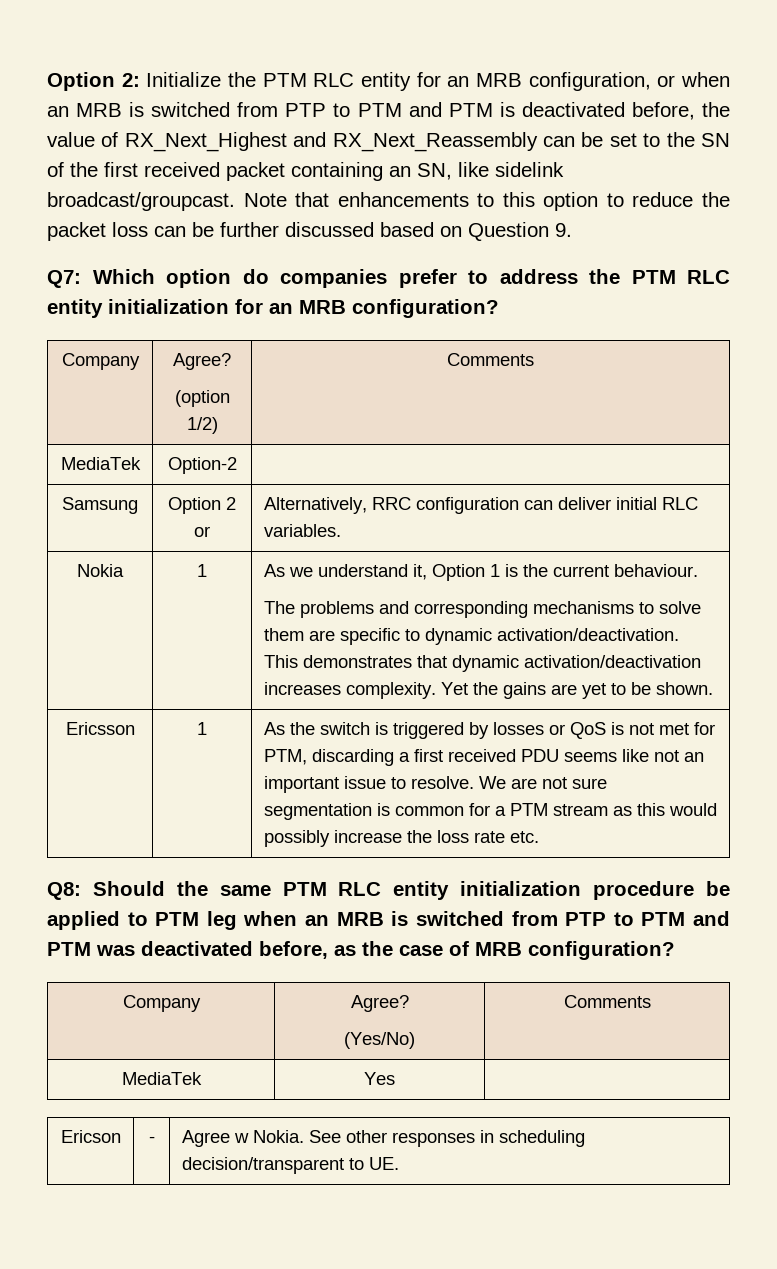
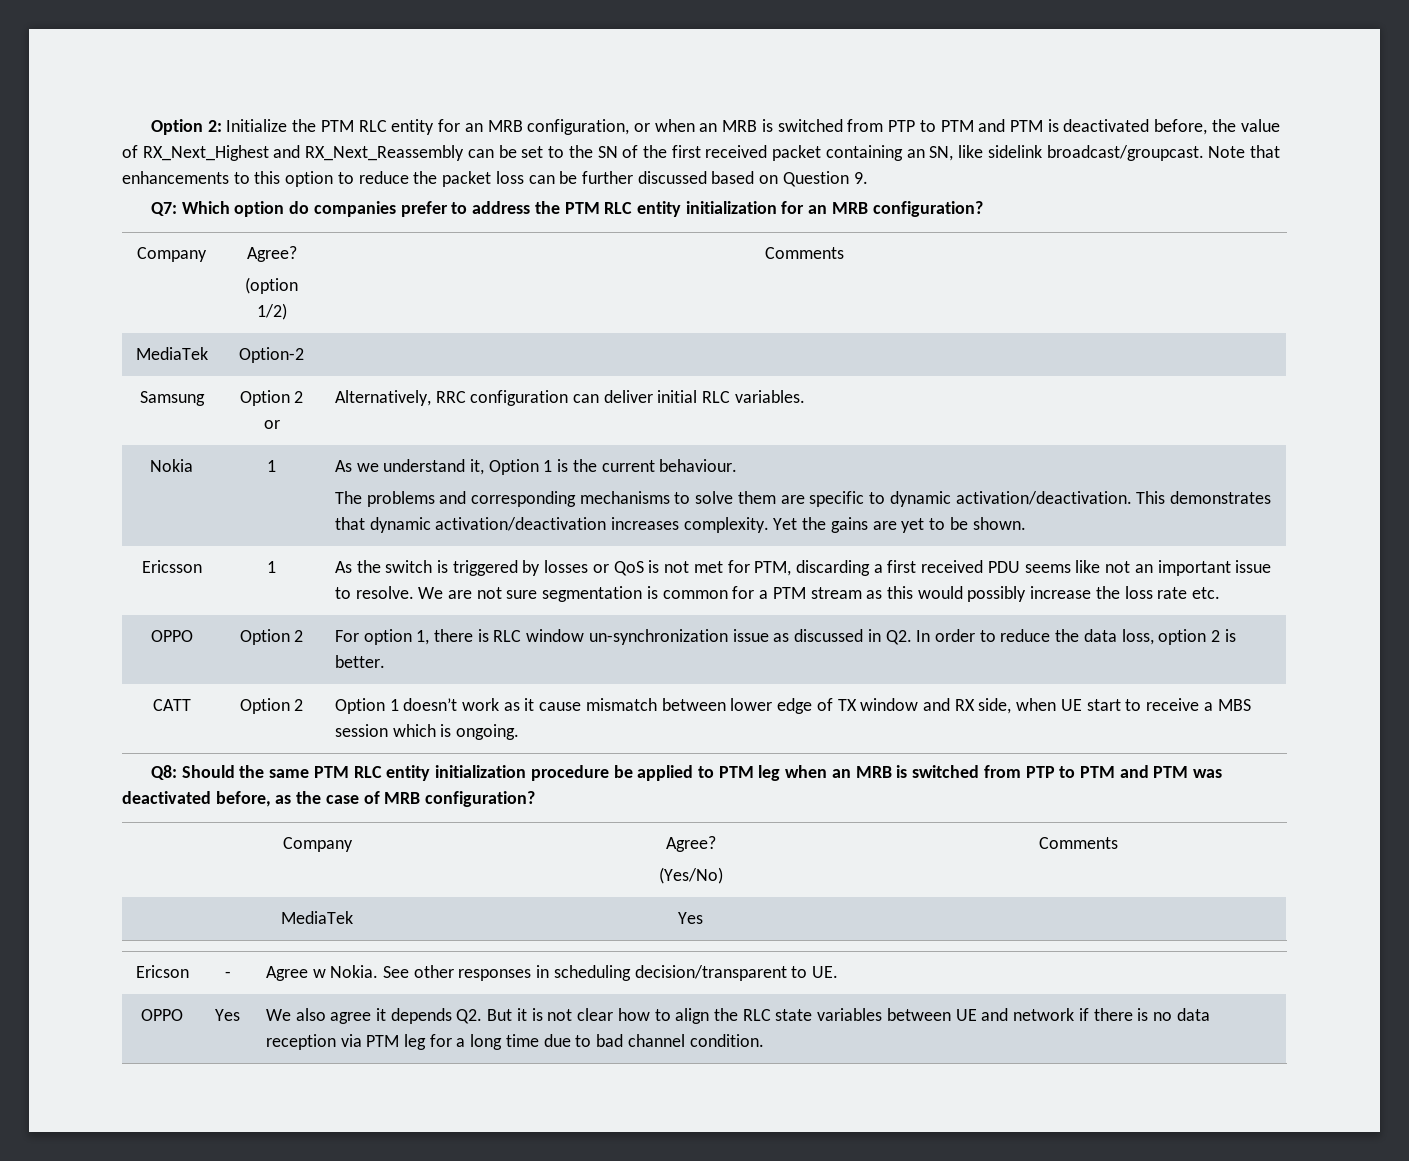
(539, 837) none -> [150,630,193,642] [239,629,304,645] [334,629,1236,645] [334,655,385,668] [152,699,191,711] [239,698,304,714] [334,698,1251,714] [334,724,520,740] // OPPO | Option 2 | For option 1, there is RLC window un-synchronization issue as discussed in Q2. In order to reduce the data loss, option 2 is better. // CATT | Option 2 | Option 1 doesn’t work as it cause mismatch between lower edge of TX window and RX side, when UE start to receive a MBS session which is ongoing.
(399, 1163) none -> [141,1009,183,1021] [215,1009,240,1021] [265,1008,1210,1024] [265,1034,764,1050] // OPPO | Yes | We also agree it depends Q2. But it is not clear how to align the RLC state variables between UE and network if there is no data reception via PTM leg for a long time due to bad channel condition.

